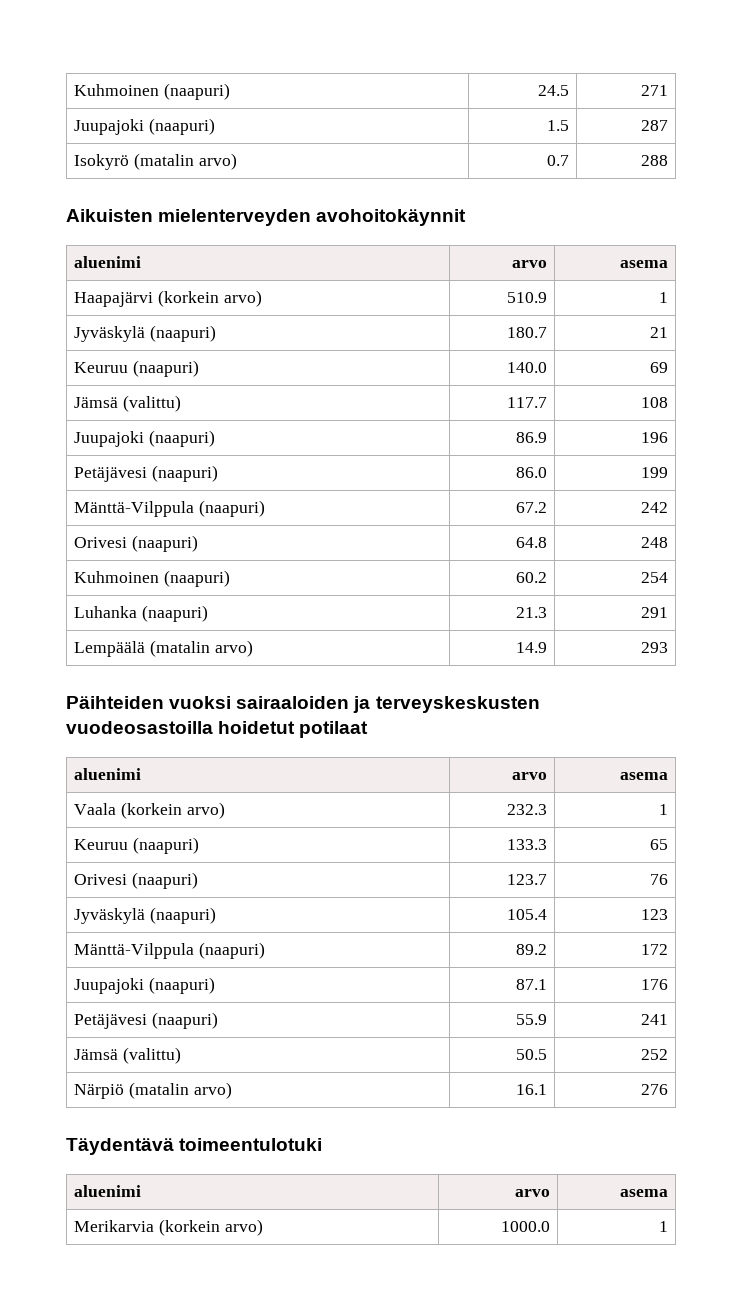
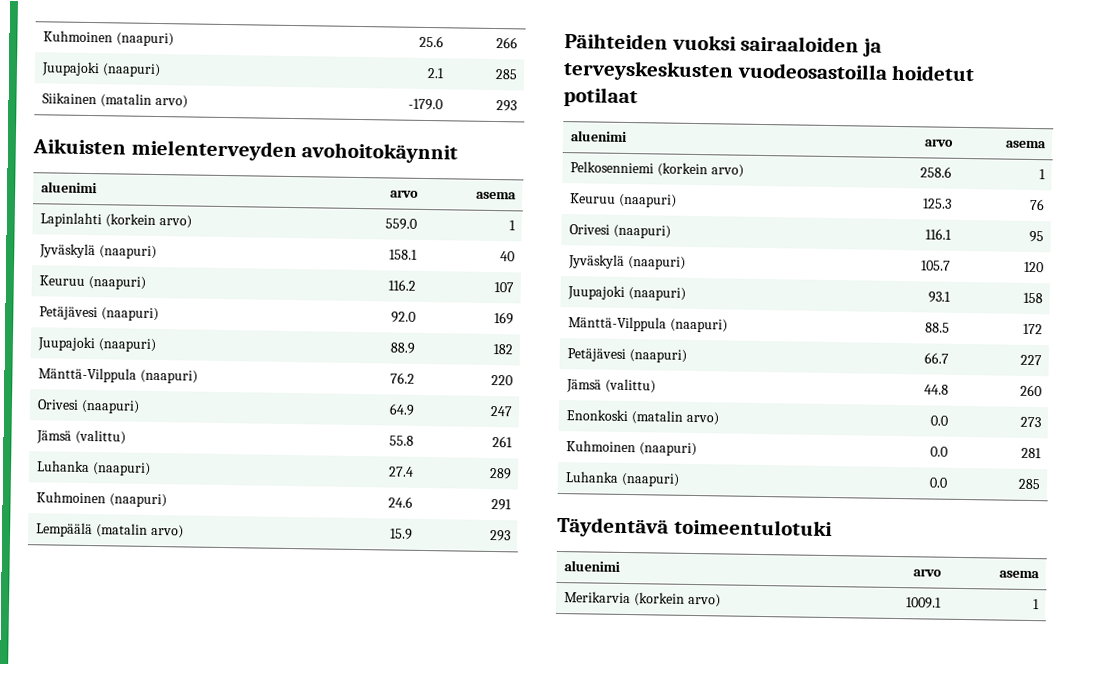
[74,83,231,100] [537,85,569,96] [640,85,668,96] [74,118,216,135] [546,120,569,131] [640,120,668,131] [74,153,237,170] [546,155,569,166] [640,155,668,166] Kuhmoinen (naapuri) | 24.5 | 271 // Juupajoki (naapuri) | 1.5 | 287 // Isokyrö (matalin arvo) | 0.7 | 288 -> [43,30,174,47] [418,35,444,48] [495,37,518,49] [41,61,161,78] [426,67,445,79] [494,69,518,80] [42,92,188,109] [407,98,443,111] [495,100,517,112] Kuhmoinen (naapuri) | 25.6 | 266 // Juupajoki (naapuri) | 2.1 | 285 // Siikainen (matalin arvo) | -179.0 | 293
[74,290,262,307] [506,292,547,303] Haapajärvi (korkein arvo) | 510.9 -> [40,212,192,229] [384,218,417,230] Lapinlahti (korkein arvo) | 559.0
[506,327,547,338] [649,327,668,338] [74,360,200,377] [506,362,547,373] [649,362,668,373] [74,395,182,412] [506,397,547,408] [640,397,668,408] [74,430,216,447] [515,432,547,443] [640,432,668,443] [74,465,219,482] [515,467,547,478] [640,467,668,478] [74,500,266,517] [515,502,547,513] [640,502,668,513] [74,535,199,552] [515,537,547,548] [640,537,668,548] [74,570,231,587] [515,572,547,583] [640,572,668,583] [74,605,209,622] [515,607,547,618] 180.7 | 21 // Keuruu (naapuri) | 140.0 | 69 // Jämsä (valittu) | 117.7 | 108 // Juupajoki (naapuri) | 86.9 | 196 // Petäjävesi (naapuri) | 86.0 | 199 // Mänttä-Vilppula (naapuri) | 67.2 | 242 // Orivesi (naapuri) | 64.8 | 248 // Kuhmoinen (naapuri) | 60.2 | 254 // Luhanka (naapuri) | 21.3 -> [388,249,418,260] [499,251,515,262] [39,275,146,290] [387,279,416,291] [493,282,514,293] [39,306,159,322] [390,311,416,323] [493,312,514,325] [37,336,156,353] [389,342,415,354] [492,344,513,355] [38,367,198,384] [389,372,415,384] [490,374,513,386] [37,399,140,414] [388,403,415,416] [489,405,513,417] [36,429,126,445] [388,435,414,446] [491,435,513,448] [37,460,151,476] [387,466,414,477] [488,467,512,480] [36,491,167,508] [387,496,413,508] 158.1 | 40 // Keuruu (naapuri) | 116.2 | 107 // Petäjävesi (naapuri) | 92.0 | 169 // Juupajoki (naapuri) | 88.9 | 182 // Mänttä-Vilppula (naapuri) | 76.2 | 220 // Orivesi (naapuri) | 64.9 | 247 // Jämsä (valittu) | 55.8 | 261 // Luhanka (naapuri) | 27.4 | 289 // Kuhmoinen (naapuri) | 24.6
[515,642,547,653] 14.9 -> [389,528,413,540] 15.9
[74,802,225,819] [506,804,547,815] Vaala (korkein arvo) | 232.3 -> [570,161,744,178] [919,166,952,178] Pelkosenniemi (korkein arvo) | 258.6
[506,839,547,850] [649,839,668,850] [74,872,199,889] [506,874,547,885] [649,874,668,885] [74,907,217,924] [506,909,547,920] [640,909,668,920] [74,942,266,959] [515,944,547,955] 133.3 | 65 // Orivesi (naapuri) | 123.7 | 76 // Jyväskylä (naapuri) | 105.4 | 123 // Mänttä-Vilppula (naapuri) | 89.2 -> [922,198,952,209] [1028,198,1045,211] [569,224,671,239] [924,228,952,240] [1028,230,1044,243] [568,254,686,270] [920,260,951,271] [1023,261,1044,273] [567,285,686,301] [927,291,951,303] [1022,292,1043,304] [568,316,728,333] [924,322,950,333] 125.3 | 76 // Orivesi (naapuri) | 116.1 | 95 // Jyväskylä (naapuri) | 105.7 | 120 // Juupajoki (naapuri) | 93.1 | 158 // Mänttä-Vilppula (naapuri) | 88.5
[74,977,216,994] [515,979,547,990] [640,979,668,990] [74,1012,219,1029] [515,1014,547,1025] [640,1014,668,1025] [74,1047,182,1064] [515,1049,547,1060] [640,1049,668,1060] [74,1082,232,1099] [515,1084,547,1095] [640,1084,668,1095] // Juupajoki (naapuri) | 87.1 | 176 // Petäjävesi (naapuri) | 55.9 | 241 // Jämsä (valittu) | 50.5 | 252 // Närpiö (matalin arvo) | 16.1 | 276 -> [567,348,687,363] [923,352,949,364] [1019,354,1042,366] [566,378,656,394] [923,384,949,395] [1019,384,1042,397] [566,409,719,426] [929,415,948,426] [1019,416,1041,428] [566,440,697,457] [929,446,948,457] [1020,447,1042,459] [565,471,680,487] [928,477,948,488] [1017,478,1040,490] // Petäjävesi (naapuri) | 66.7 | 227 // Jämsä (valittu) | 44.8 | 260 // Enonkoski (matalin arvo) | 0.0 | 273 // Kuhmoinen (naapuri) | 0.0 | 281 // Luhanka (naapuri) | 0.0 | 285
[500,1221,550,1232] 1000.0 -> [905,597,942,609] 1009.1

